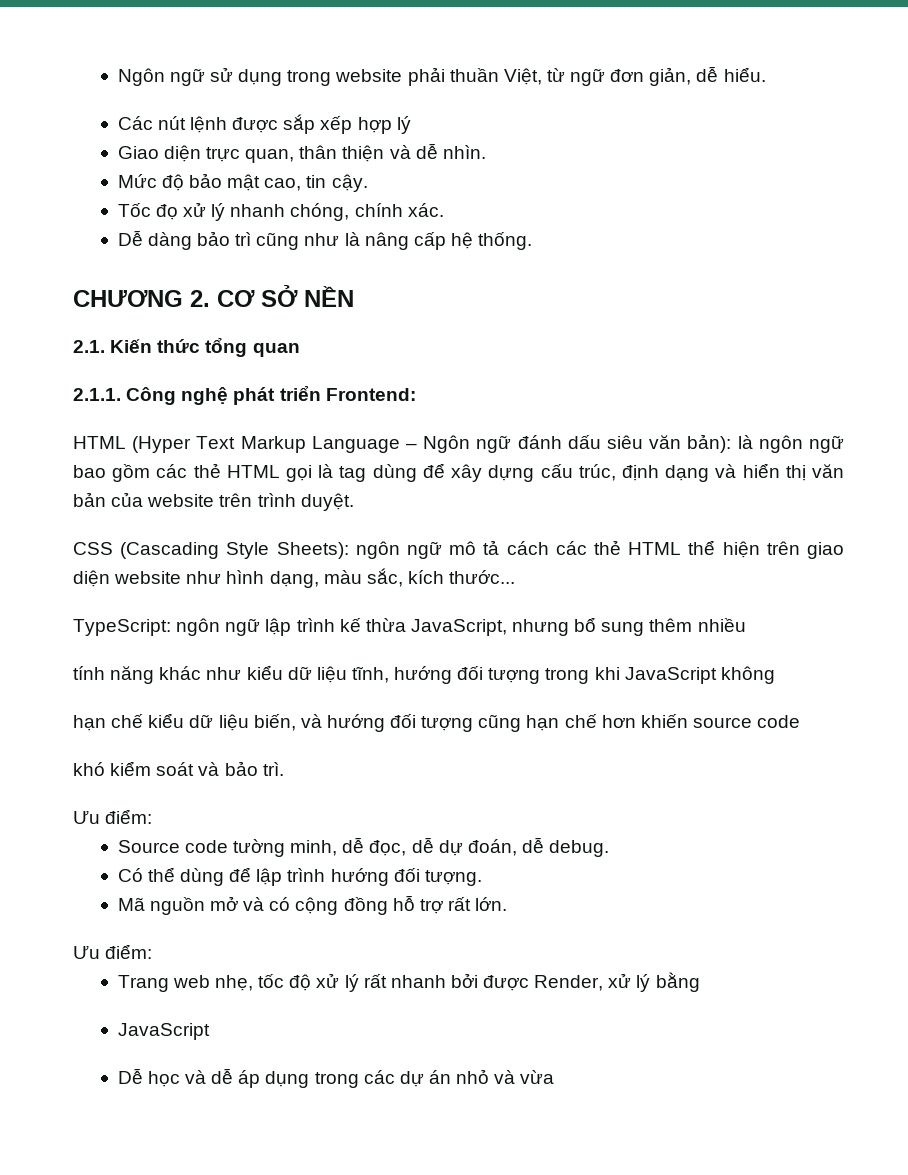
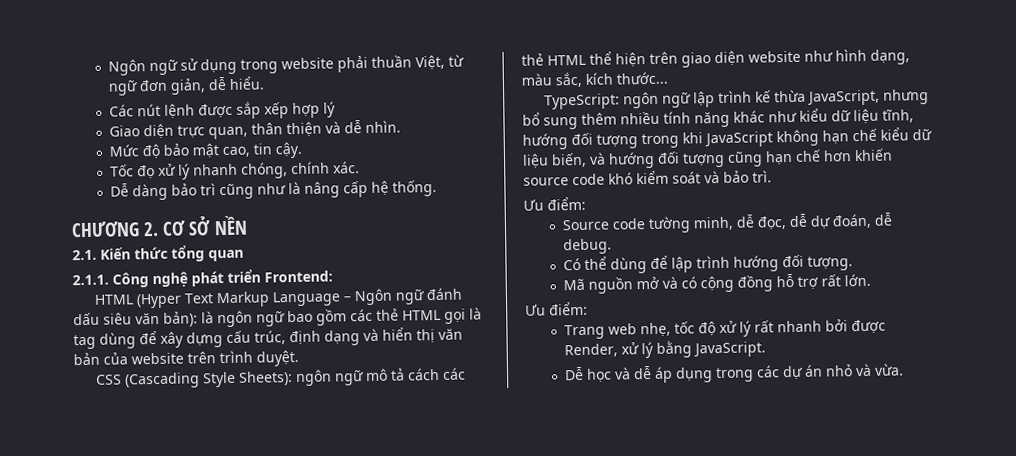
(746, 625) // -> (660, 118) none
(775, 675) // -> (819, 138) none
(801, 721) // -> (605, 179) none
[117,1023,210,1040] // JavaScript -> [692,341,766,358] JavaScript.
[520,1070,555,1084] vừa -> [873,363,904,376] vừa.

